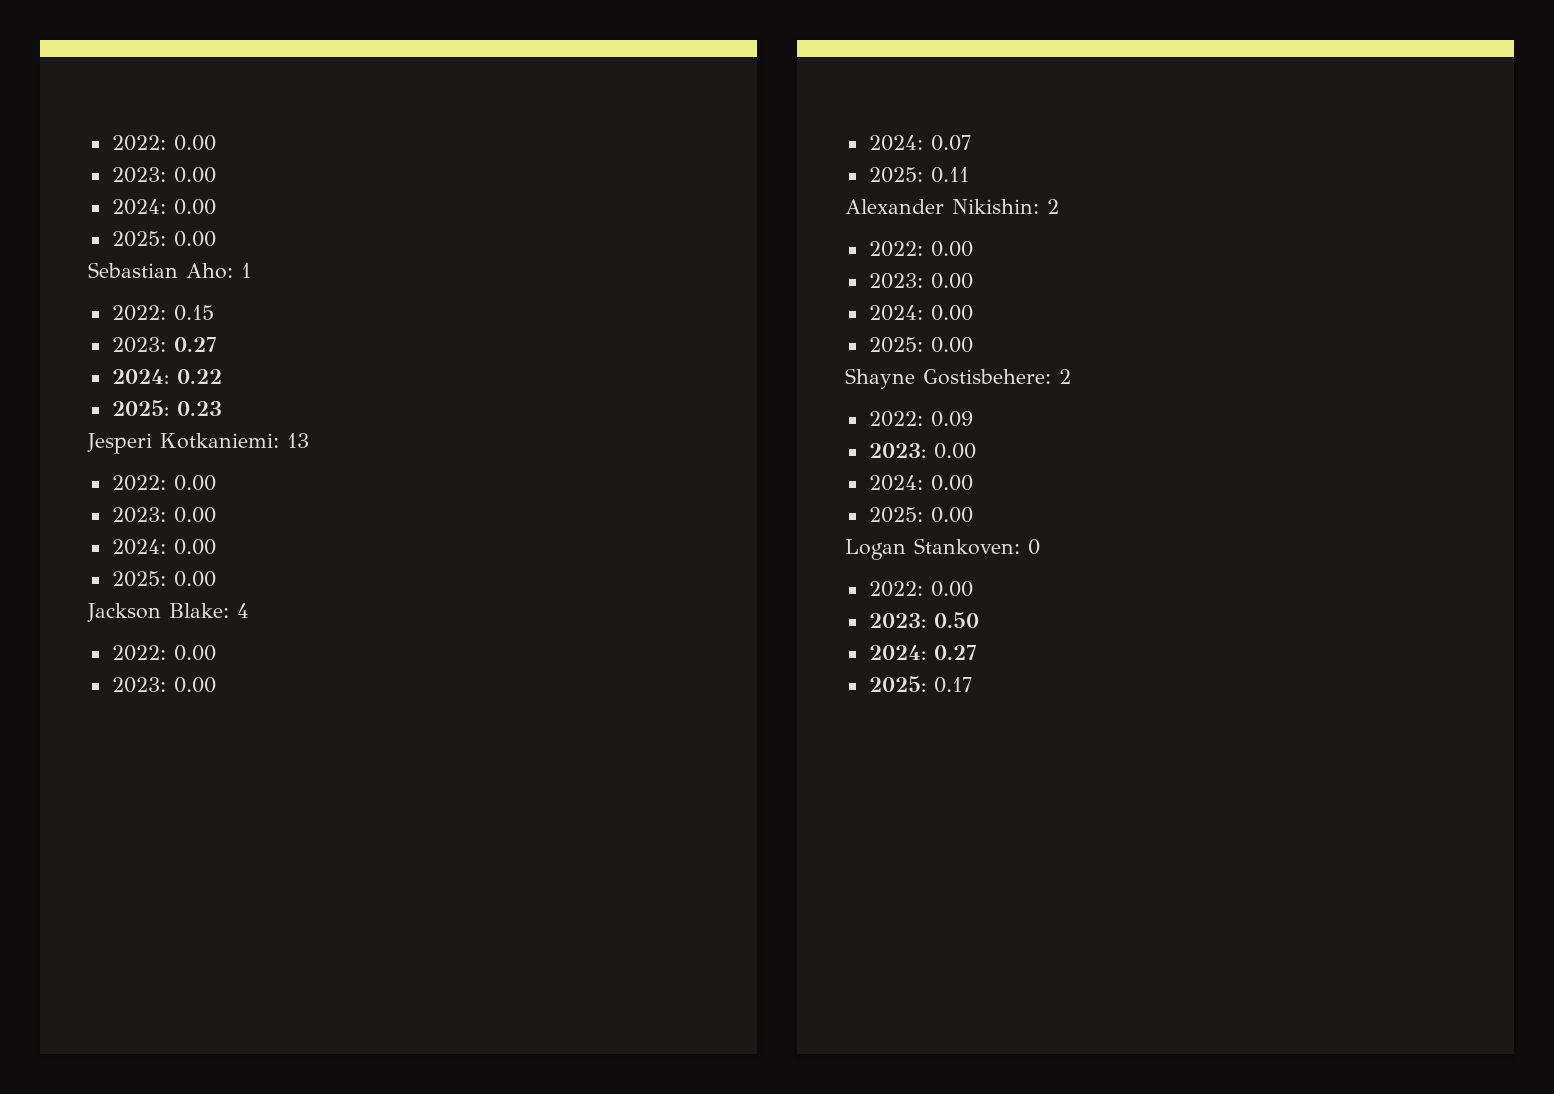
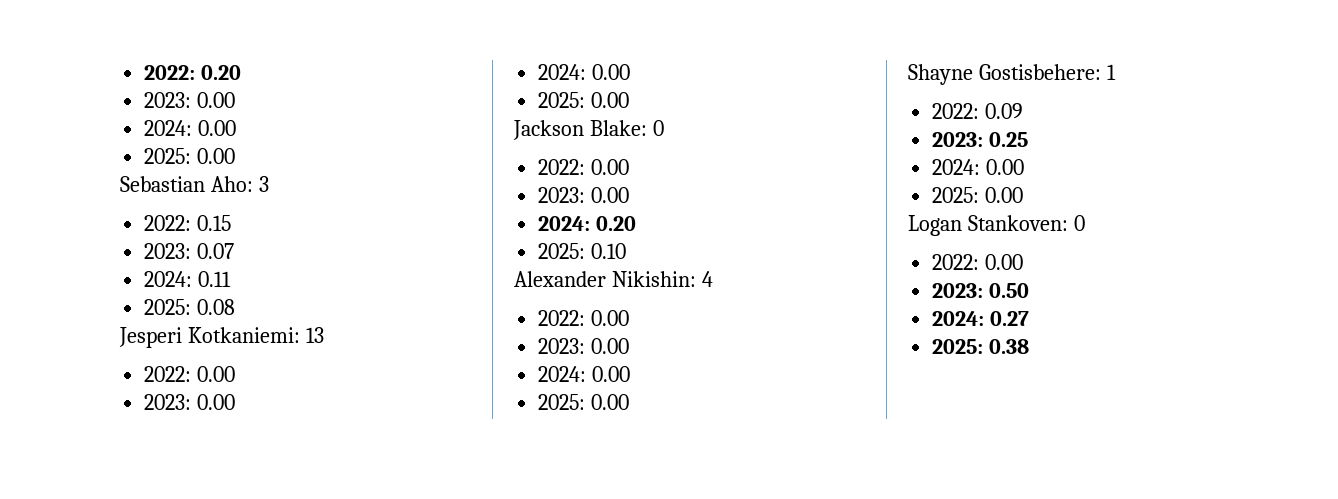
[111,135,216,151] 2022: 0.00 -> [144,65,242,80] 2022: 0.20
[241,263,251,278] 1 -> [258,176,269,192] 3
[173,337,217,352] [111,369,222,384] [111,400,222,416] 0.27 // 2024: 0.22 // 2025: 0.23 -> [197,243,235,259] [144,271,232,287] [144,299,236,315] 0.07 // 2024: 0.11 // 2025: 0.08
[237,603,249,618] [111,645,216,661] [111,677,216,693] [868,135,971,151] [868,167,969,183] 4 // 2022: 0.00 // 2023: 0.00 // 2024: 0.07 // 2025: 0.11 -> [652,120,664,136] [538,159,630,175] [538,187,630,203] [538,216,637,231] [538,243,627,259] 0 // 2022: 0.00 // 2023: 0.00 // 2024: 0.20 // 2025: 0.10
[1047,199,1059,214] 2 -> [701,271,713,287] 4
[1059,369,1071,384] 2 -> [1106,64,1116,80] 1
[933,443,976,459] 0.00 -> [989,132,1029,147] 0.25
[933,677,972,693] 0.17 -> [989,339,1030,354] 0.38

